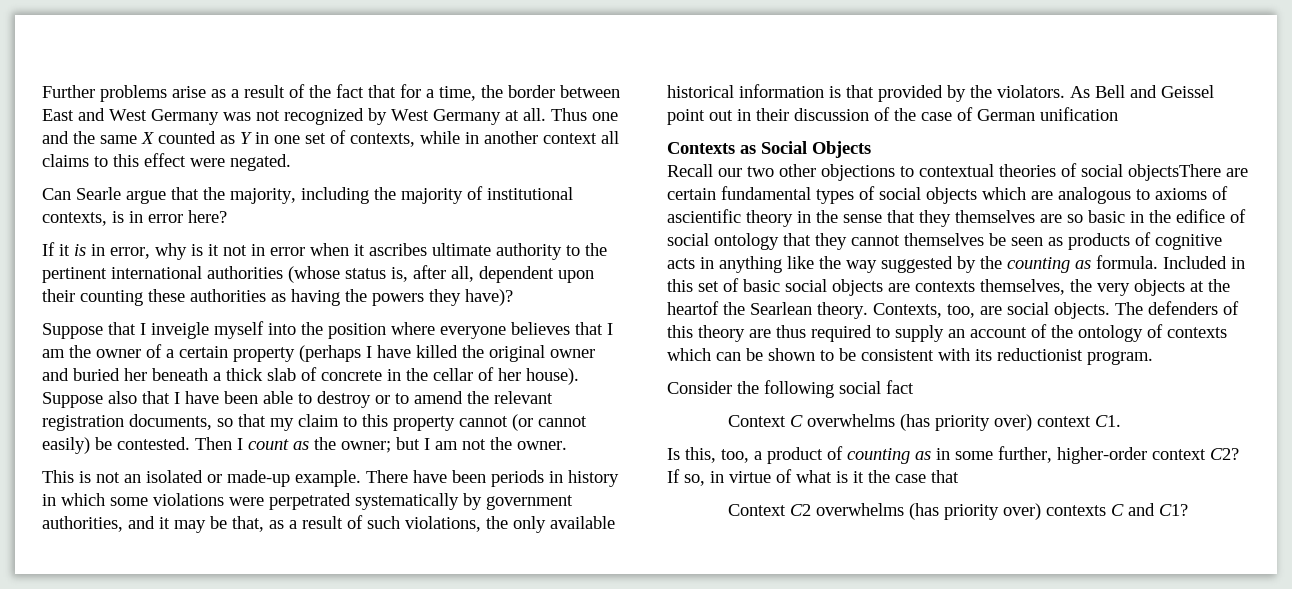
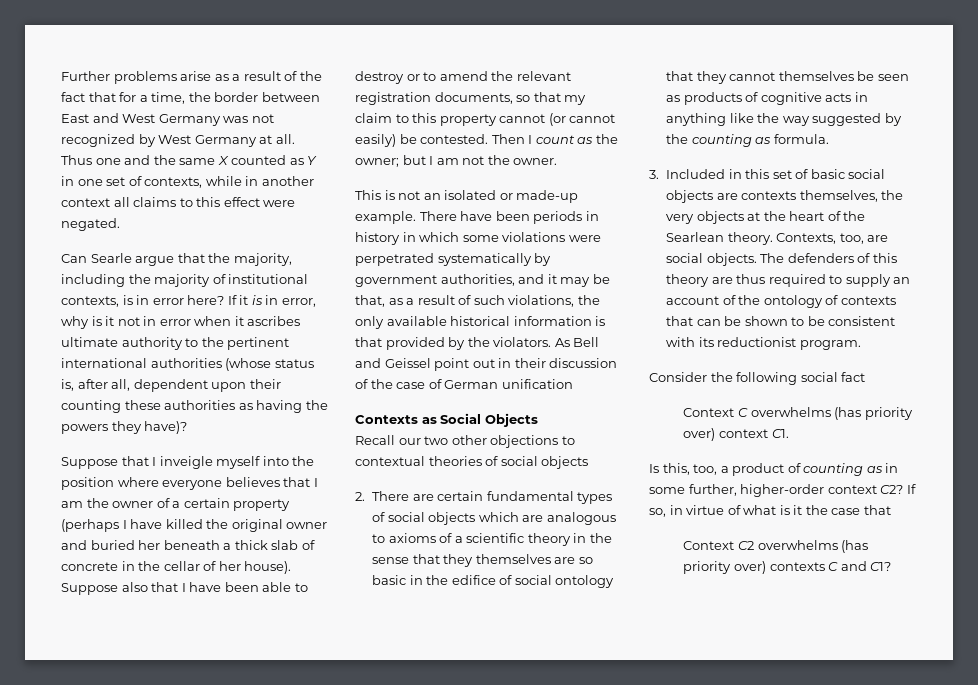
(227, 216) // -> (225, 300) none
[1128,164,1221,181] objectsThere -> [541,456,589,469] [355,491,410,501] objects // 2. There
[667,209,741,223] ascientific -> [454,533,525,543] a scientific
(1158, 262) none -> [649,170,659,179] // 3.
[667,301,719,315] heartof -> [789,211,841,221] heart of
[667,348,711,361] which -> [666,316,694,326] that

